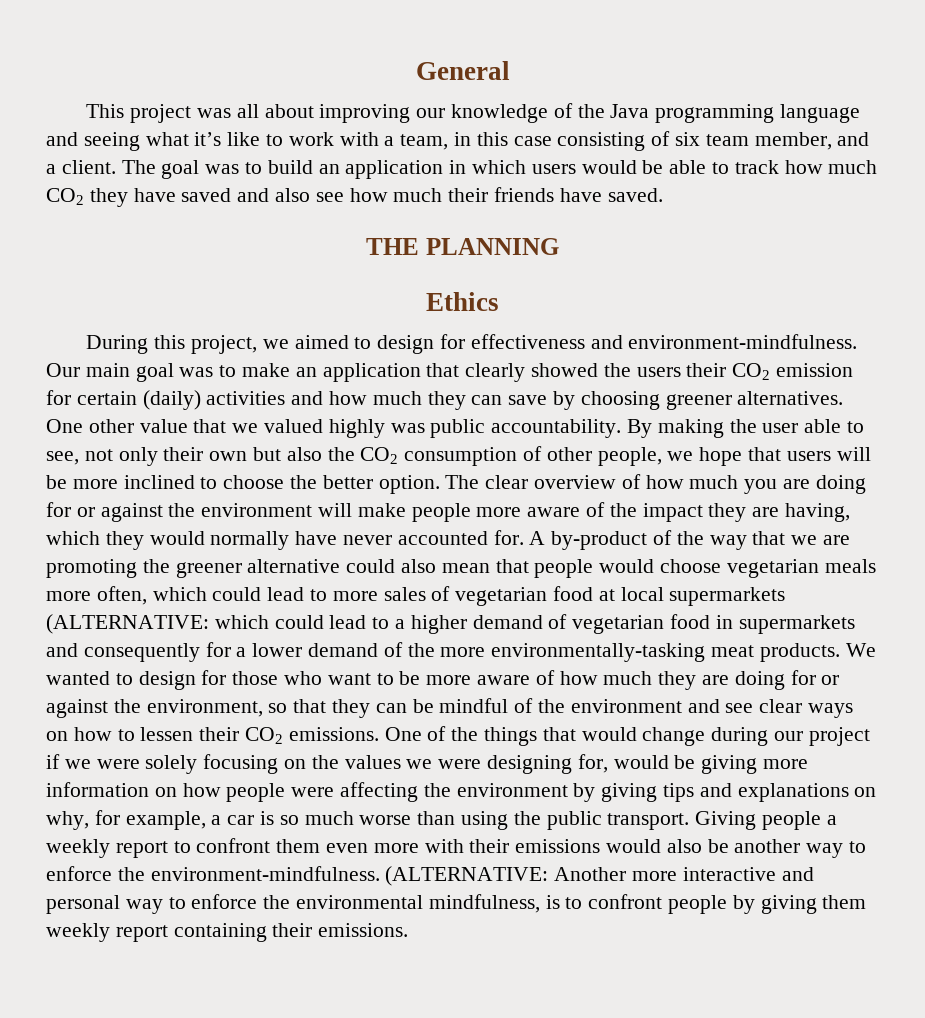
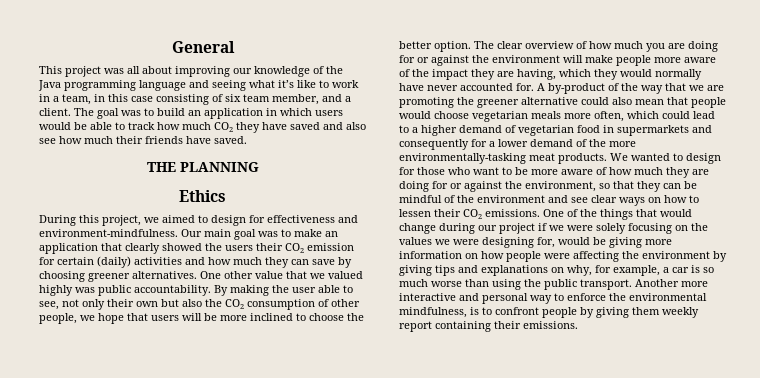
[339,132,379,146] with -> [39,94,50,102] in
[332,586,786,606] [46,614,390,634] more sales of vegetarian food at local supermarkets (ALTERNATIVE: which could lead to -> (409, 129) none
[695,811,837,830] [46,838,867,858] [46,866,549,886] Giving people a weekly report to confront them even more with their emissions would also be another way to enforce the environment-mindfulness. (ALTERNATIVE: -> (632, 284) none

